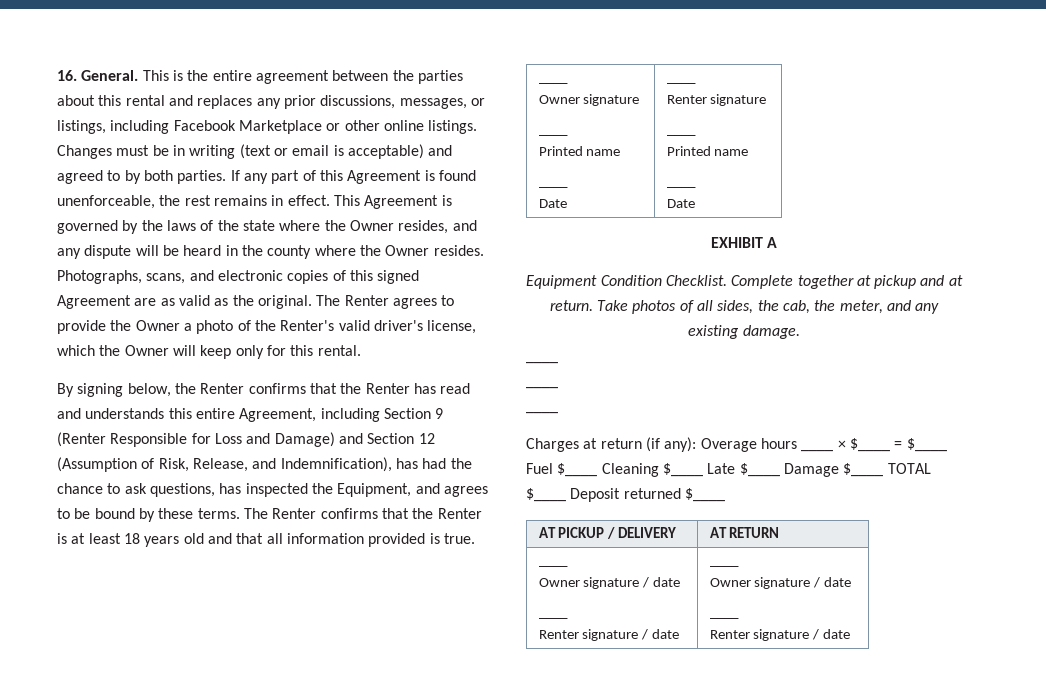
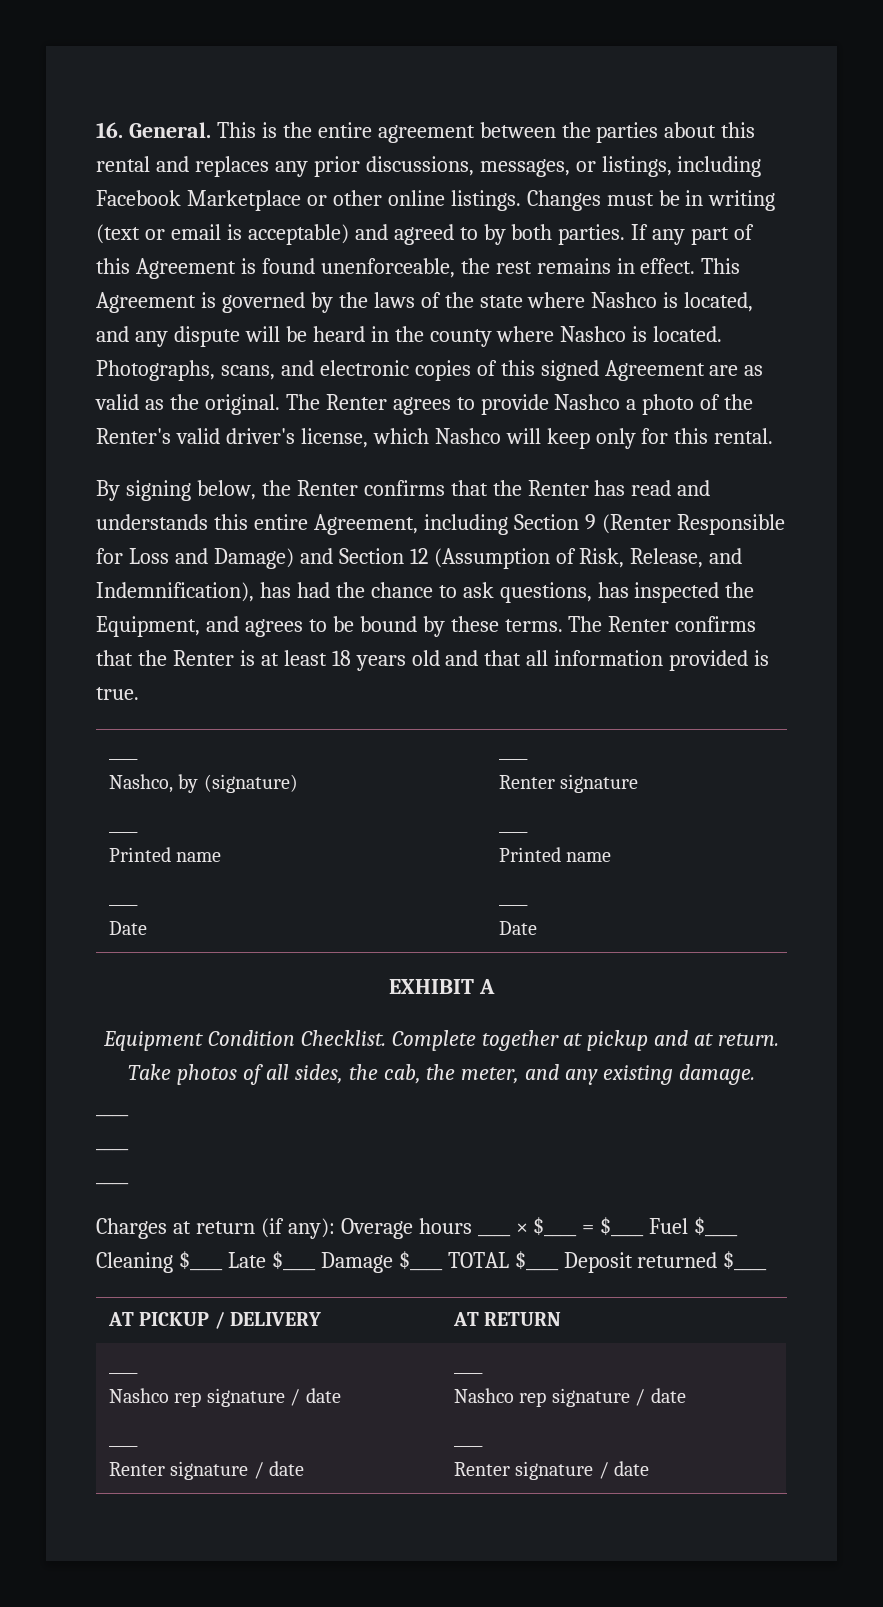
[324,220,449,234] the Owner resides, -> [591,292,754,312] Nashco is located,
[359,245,484,256] the Owner resides. -> [560,326,723,342] Nashco is located.
[110,320,180,331] the Owner -> [554,394,621,410] Nashco
[99,345,169,356] the Owner -> [434,428,501,444] Nashco
[538,94,640,106] Owner signature -> [108,774,298,793] Nashco, by (signature)
[538,578,580,587] Owner -> [108,1388,202,1407] Nashco rep
[709,578,751,587] Owner -> [453,1388,547,1407] Nashco rep

